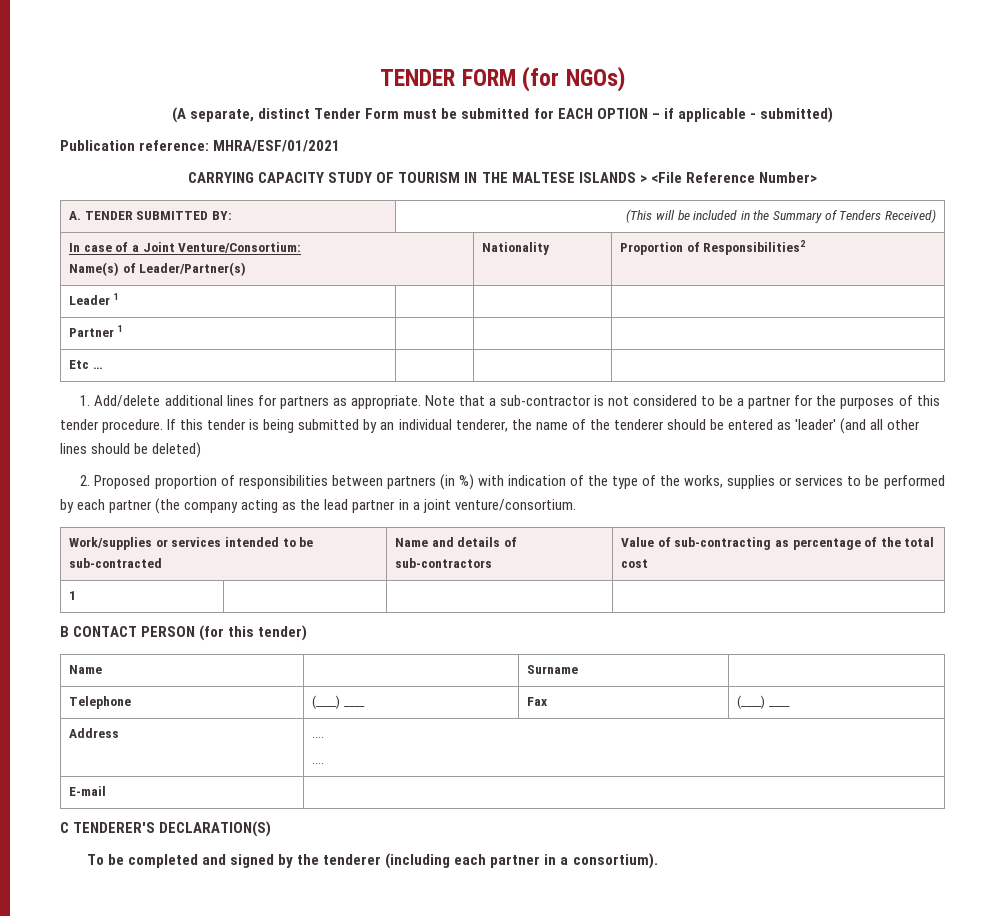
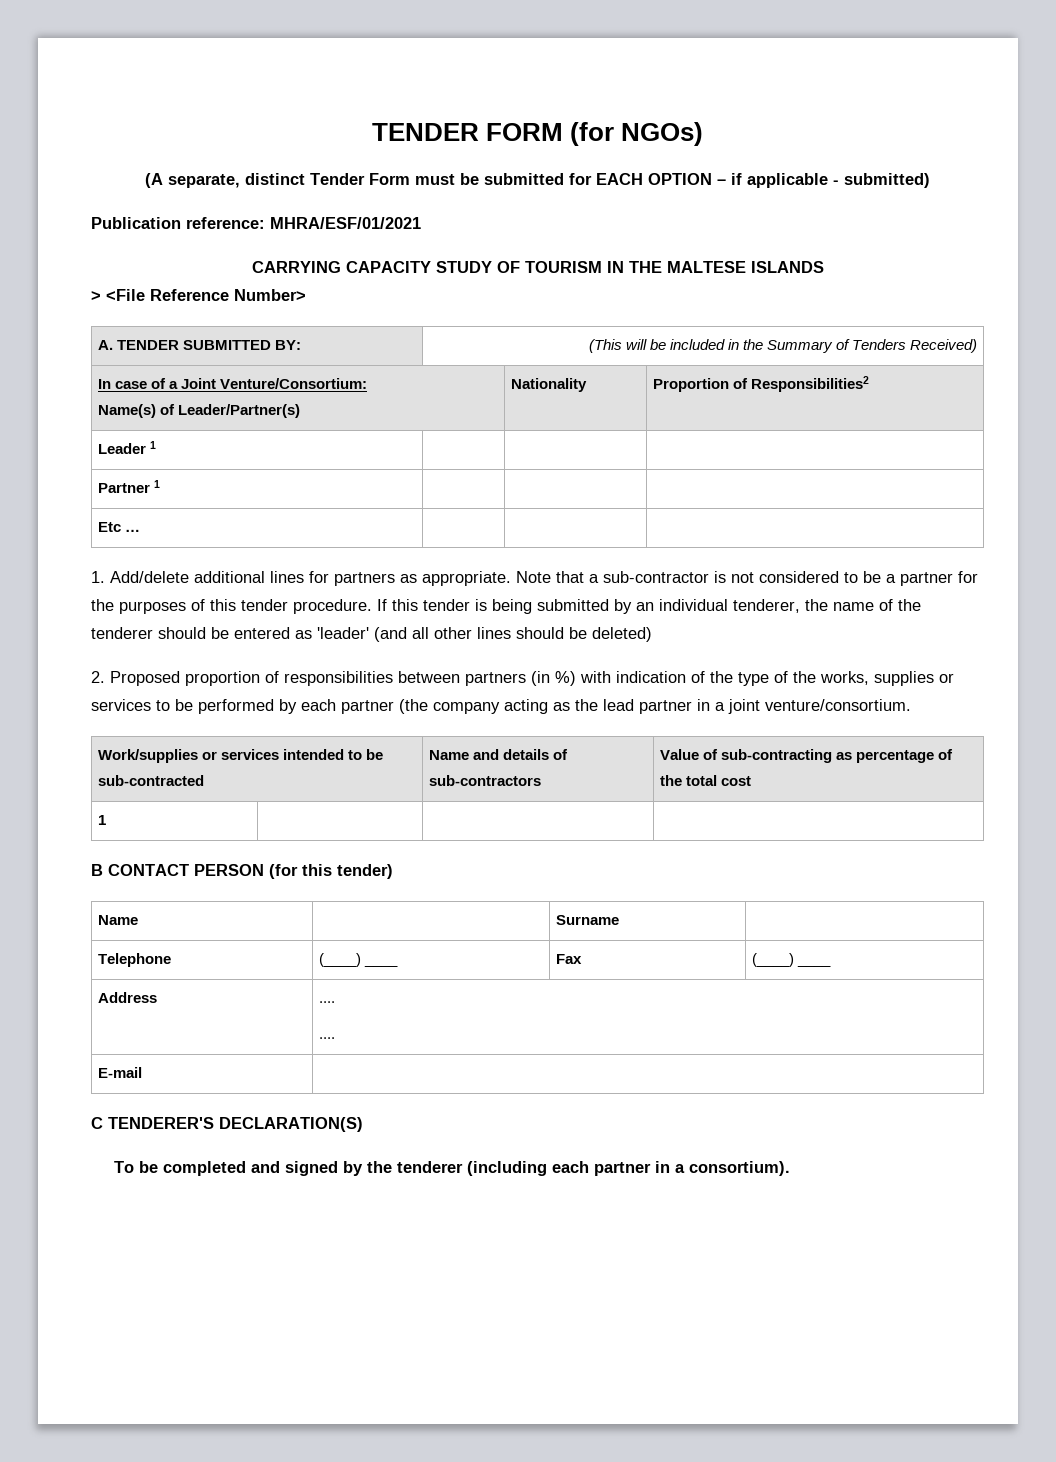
(636, 177) none -> (824, 267) //

